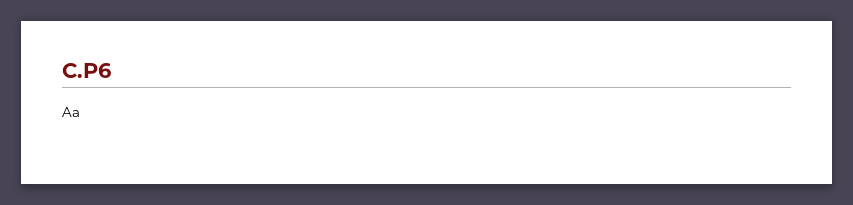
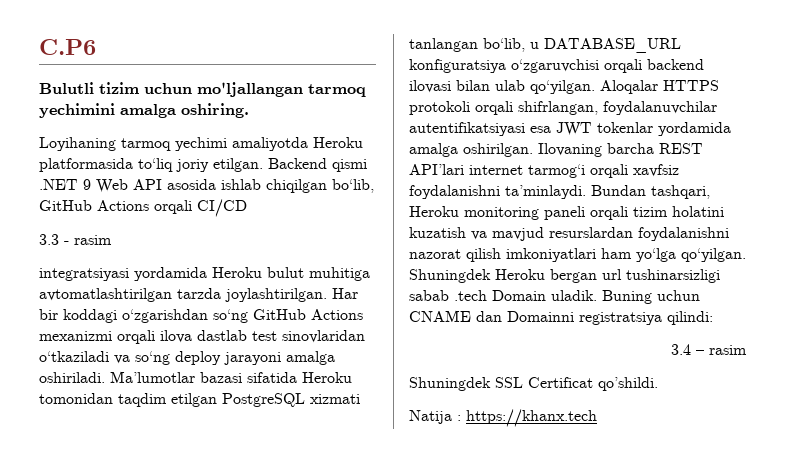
[62,107,80,117] Aa -> [39,82,366,97] [39,103,249,118] [39,137,363,151] [39,158,367,172] [39,179,374,193] [39,199,247,217] [39,234,112,245] [39,267,370,281] [39,288,358,302] [39,309,363,323] [39,330,365,344] [39,351,335,365] [39,371,352,383] [39,393,360,407] [409,38,681,53] [409,59,704,73] [409,80,719,94] [409,101,717,115] [409,122,731,136] [409,143,703,157] [409,164,679,178] [409,185,710,199] [409,206,724,220] [409,227,729,241] [409,248,746,262] [409,269,720,283] [409,290,700,304] [409,310,713,325] [671,344,747,355] [409,377,658,391] [409,409,597,427] Bulutli tizim uchun mo'ljallangan tarmoq yechimini amalga oshiring. // Loyihaning tarmoq yechimi amaliyotda Heroku platformasida to‘liq joriy etilgan. Backend qismi .NET 9 Web API asosida ishlab chiqilgan bo‘lib, GitHub Actions orqali CI/CD // 3.3 - rasim // integratsiyasi yordamida Heroku bulut muhitiga avtomatlashtirilgan tarzda joylashtirilgan. Har bir koddagi o‘zgarishdan so‘ng GitHub Actions mexanizmi orqali ilova dastlab test sinovlaridan o‘tkaziladi va so‘ng deploy jarayoni amalga oshiriladi. Ma’lumotlar bazasi sifatida Heroku tomonidan taqdim etilgan PostgreSQL xizmati tanlangan bo‘lib, u DATABASE_URL konfiguratsiya o‘zgaruvchisi orqali backend ilovasi bilan ulab qo‘yilgan. Aloqalar HTTPS protokoli orqali shifrlangan, foydalanuvchilar autentifikatsiyasi esa JWT tokenlar yordamida amalga oshirilgan. Ilovaning barcha REST API’lari internet tarmog‘i orqali xavfsiz foydalanishni ta’minlaydi. Bundan tashqari, Heroku monitoring paneli orqali tizim holatini kuzatish va mavjud resurslardan foydalanishni nazorat qilish imkoniyatlari ham yo‘lga qo‘yilgan. Shuningdek Heroku bergan url tushinarsizligi sabab .tech Domain uladik. Buning uchun CNAME dan Domainni registratsiya qilindi: // 3.4 – rasim // Shuningdek SSL Certificat qo’shildi. // Natija : https://khanx.tech

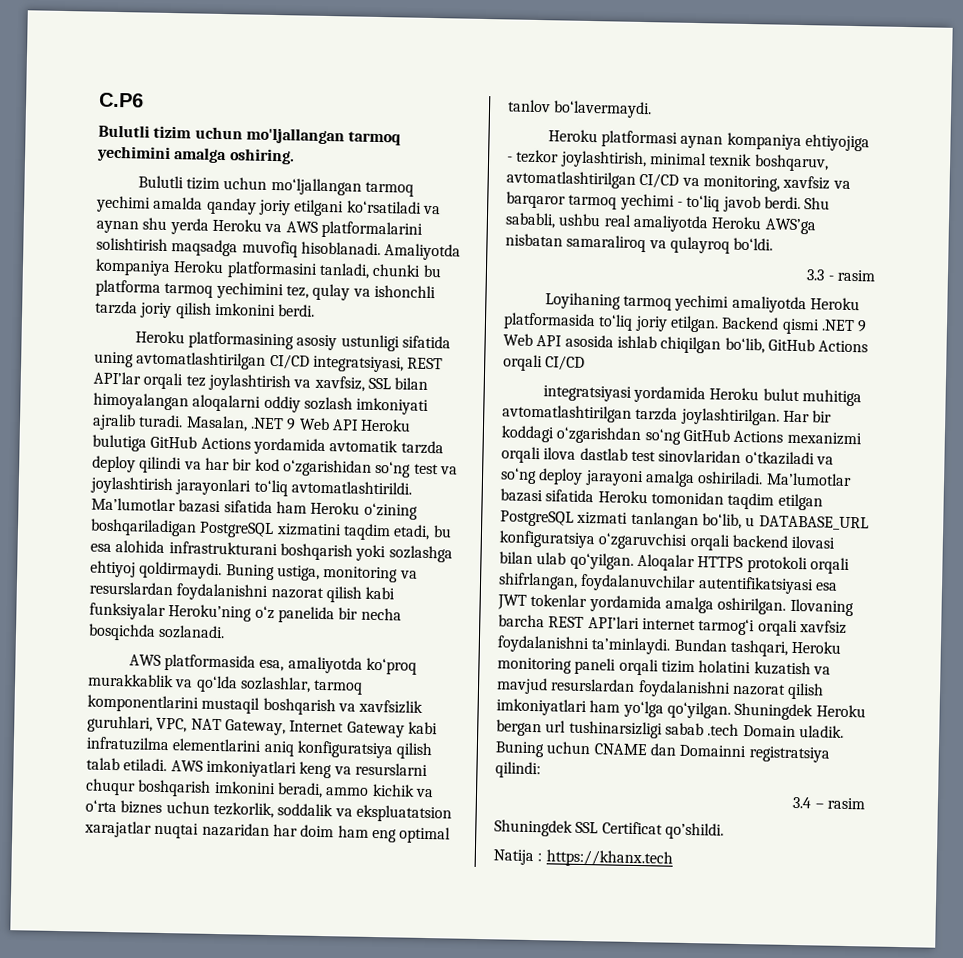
(249, 110) none -> [137,175,415,197] [96,195,441,217] [96,217,423,239] [96,237,462,261] [95,258,442,279] [95,279,436,301] [95,300,316,319] [134,330,452,352] [94,351,444,373] [93,371,429,392] [93,392,430,415] [92,413,412,432] [92,434,444,456] [92,455,458,478] [90,476,412,497] [91,497,418,520] [90,518,452,541] [90,540,453,563] [90,560,418,583] [89,581,396,603] [89,602,402,624] [88,623,226,641] [128,654,418,675] [87,673,364,695] [87,694,424,716] [87,715,438,738] [86,736,433,760] [86,757,428,779] [85,778,434,799] [85,799,452,823] [84,820,452,844] [507,99,653,119] [547,129,871,152] [507,149,829,172] [506,170,851,192] [506,191,831,213] [505,212,817,235] [505,233,774,254] [806,269,876,282] // Bulutli tizim uchun mo‘ljallangan tarmoq yechimi amalda qanday joriy etilgani ko‘rsatiladi va aynan shu yerda Heroku va AWS platformalarini solishtirish maqsadga muvofiq hisoblanadi. Amaliyotda kompaniya Heroku platformasini tanladi, chunki bu platforma tarmoq yechimini tez, qulay va ishonchli tarzda joriy qilish imkonini berdi. // Heroku platformasining asosiy ustunligi sifatida uning avtomatlashtirilgan CI/CD integratsiyasi, REST API’lar orqali tez joylashtirish va xavfsiz, SSL bilan himoyalangan aloqalarni oddiy sozlash imkoniyati ajralib turadi. Masalan, .NET 9 Web API Heroku bulutiga GitHub Actions yordamida avtomatik tarzda deploy qilindi va har bir kod o‘zgarishidan so‘ng test va joylashtirish jarayonlari to‘liq avtomatlashtirildi. Ma’lumotlar bazasi sifatida ham Heroku o‘zining boshqariladigan PostgreSQL xizmatini taqdim etadi, bu esa alohida infrastrukturani boshqarish yoki sozlashga ehtiyoj qoldirmaydi. Buning ustiga, monitoring va resurslardan foydalanishni nazorat qilish kabi funksiyalar Heroku’ning o‘z panelida bir necha bosqichda sozlanadi. // AWS platformasida esa, amaliyotda ko‘proq murakkablik va qo‘lda sozlashlar, tarmoq komponentlarini mustaqil boshqarish va xavfsizlik guruhlari, VPC, NAT Gateway, Internet Gateway kabi infratuzilma elementlarini aniq konfiguratsiya qilish talab etiladi. AWS imkoniyatlari keng va resurslarni chuqur boshqarish imkonini beradi, ammo kichik va o‘rta biznes uchun tezkorlik, soddalik va ekspluatatsion xarajatlar nuqtai nazaridan har doim ham eng optimal tanlov bo‘lavermaydi. // Heroku platformasi aynan kompaniya ehtiyojiga - tezkor joylashtirish, minimal texnik boshqaruv, avtomatlashtirilgan CI/CD va monitoring, xavfsiz va barqaror tarmoq yechimi - to‘liq javob berdi. Shu sababli, ushbu real amaliyotda Heroku AWS’ga nisbatan samaraliroq va qulayroq bo‘ldi. // 3.3 - rasim
[39,234,112,245] // 3.3 - rasim -> (586, 363) none

